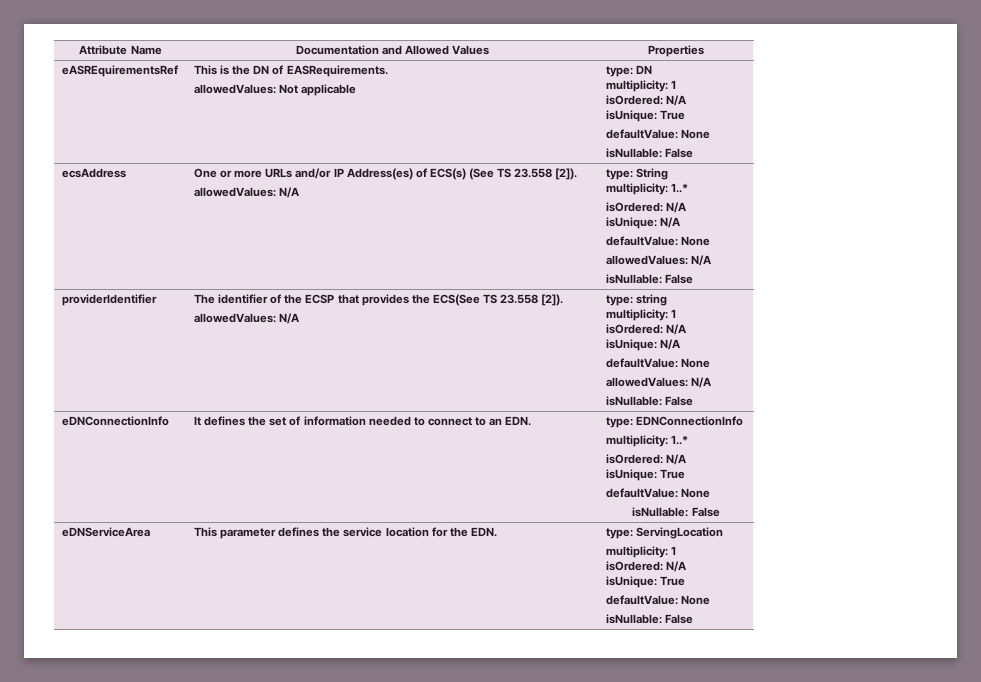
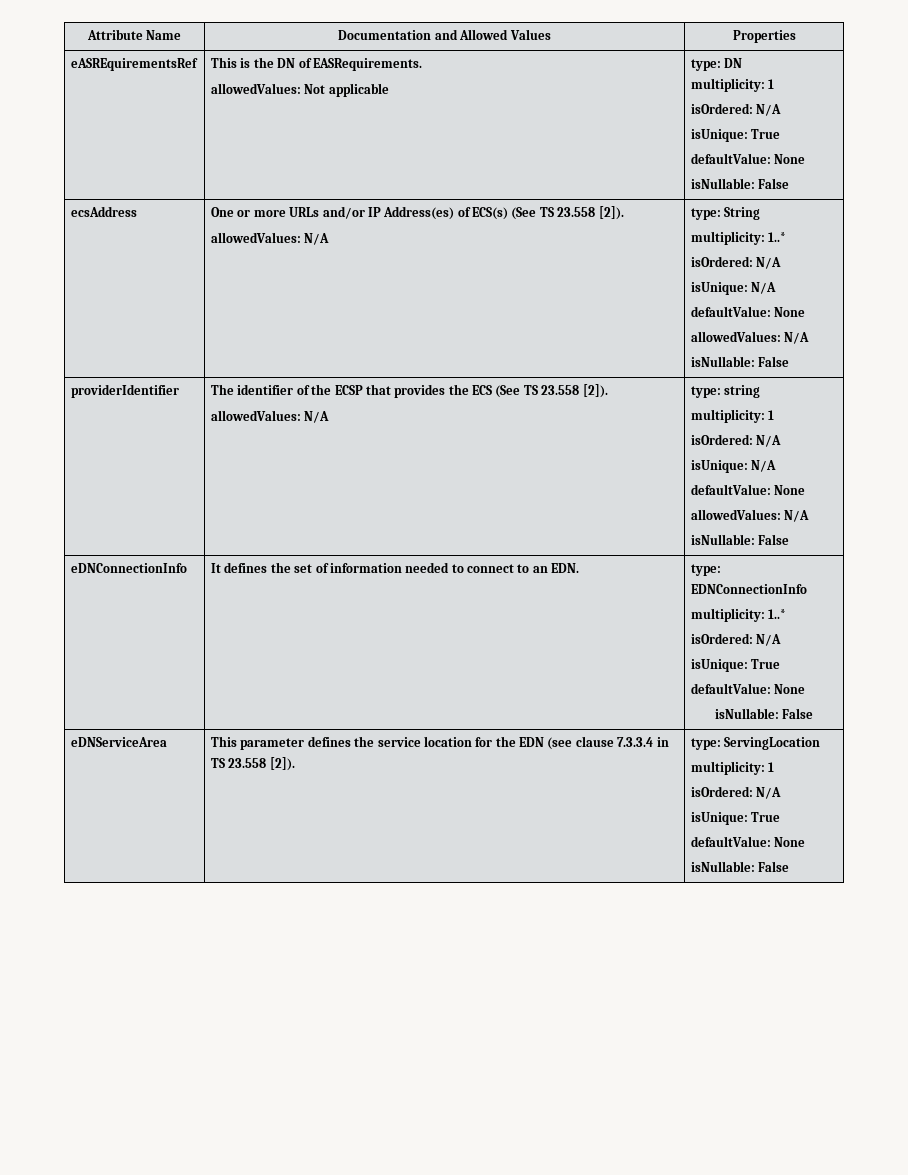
[432,294,480,306] ECS(See -> [472,385,521,398] ECS (See
[470,527,497,537] EDN. -> [519,736,669,750] [211,757,295,771] EDN (see clause 7.3.3.4 in TS 23.558 [2]).

